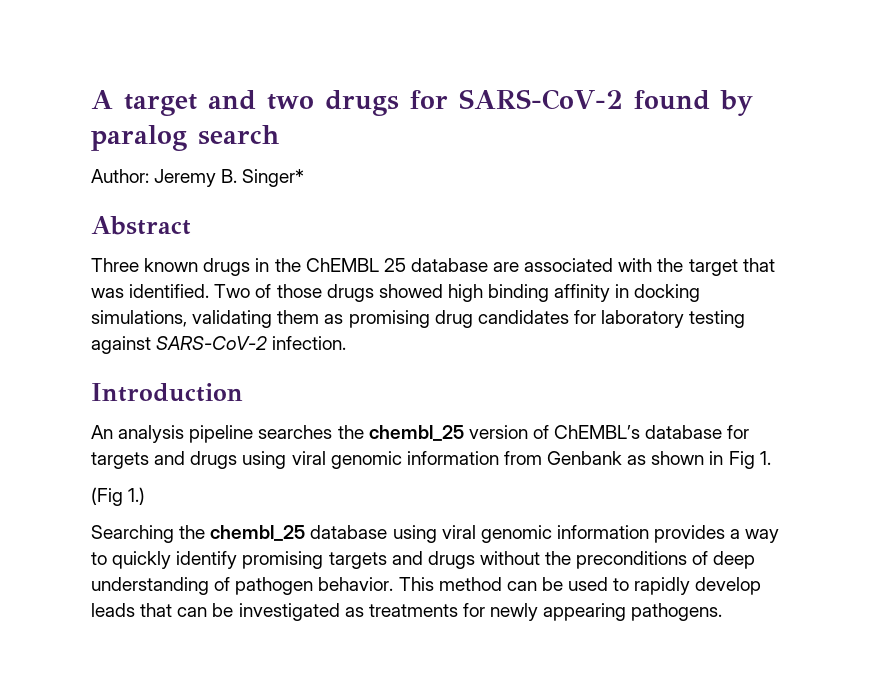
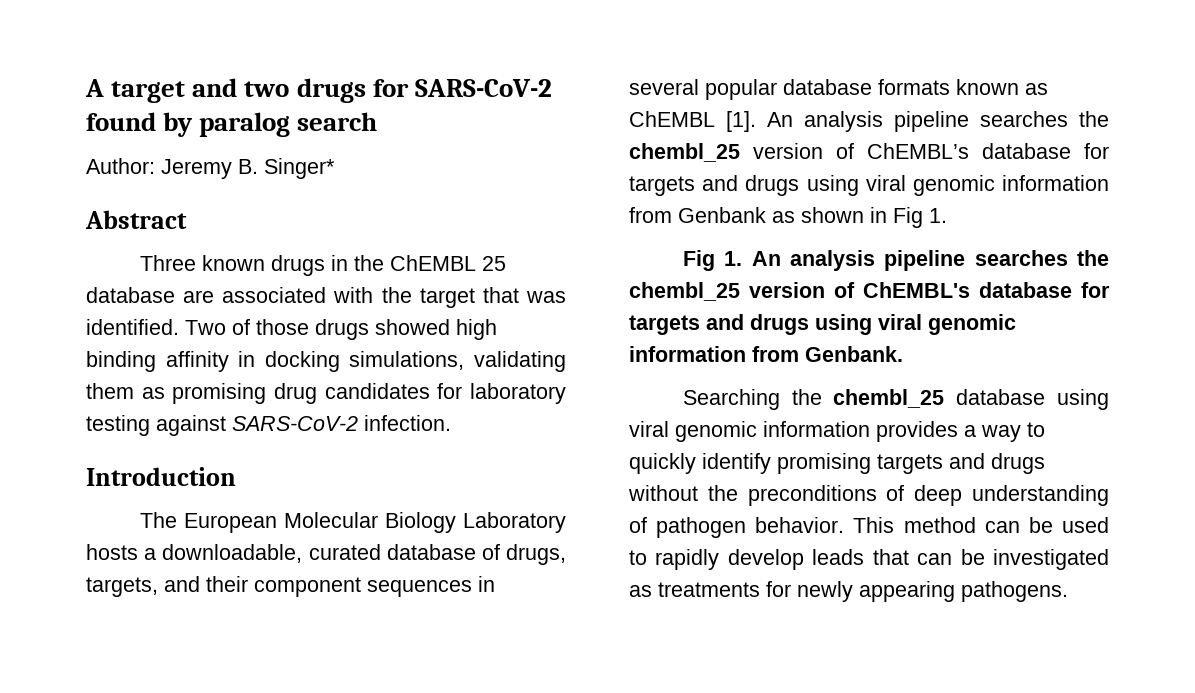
(243, 392) none -> [139,512,566,533] [86,544,566,565] [86,576,495,597] [629,79,1048,100] [629,111,756,132] The European Molecular Biology Laboratory hosts a downloadable, curated database of drugs, targets, and their component sequences in several popular database formats known as ChEMBL [1].
[91,487,146,506] (Fig 1.) -> [682,250,1109,271] [629,282,1110,301] [629,314,1016,335] [629,346,903,362] Fig 1. An analysis pipeline searches the chembl_25 version of ChEMBL's database for targets and drugs using viral genomic information from Genbank.

